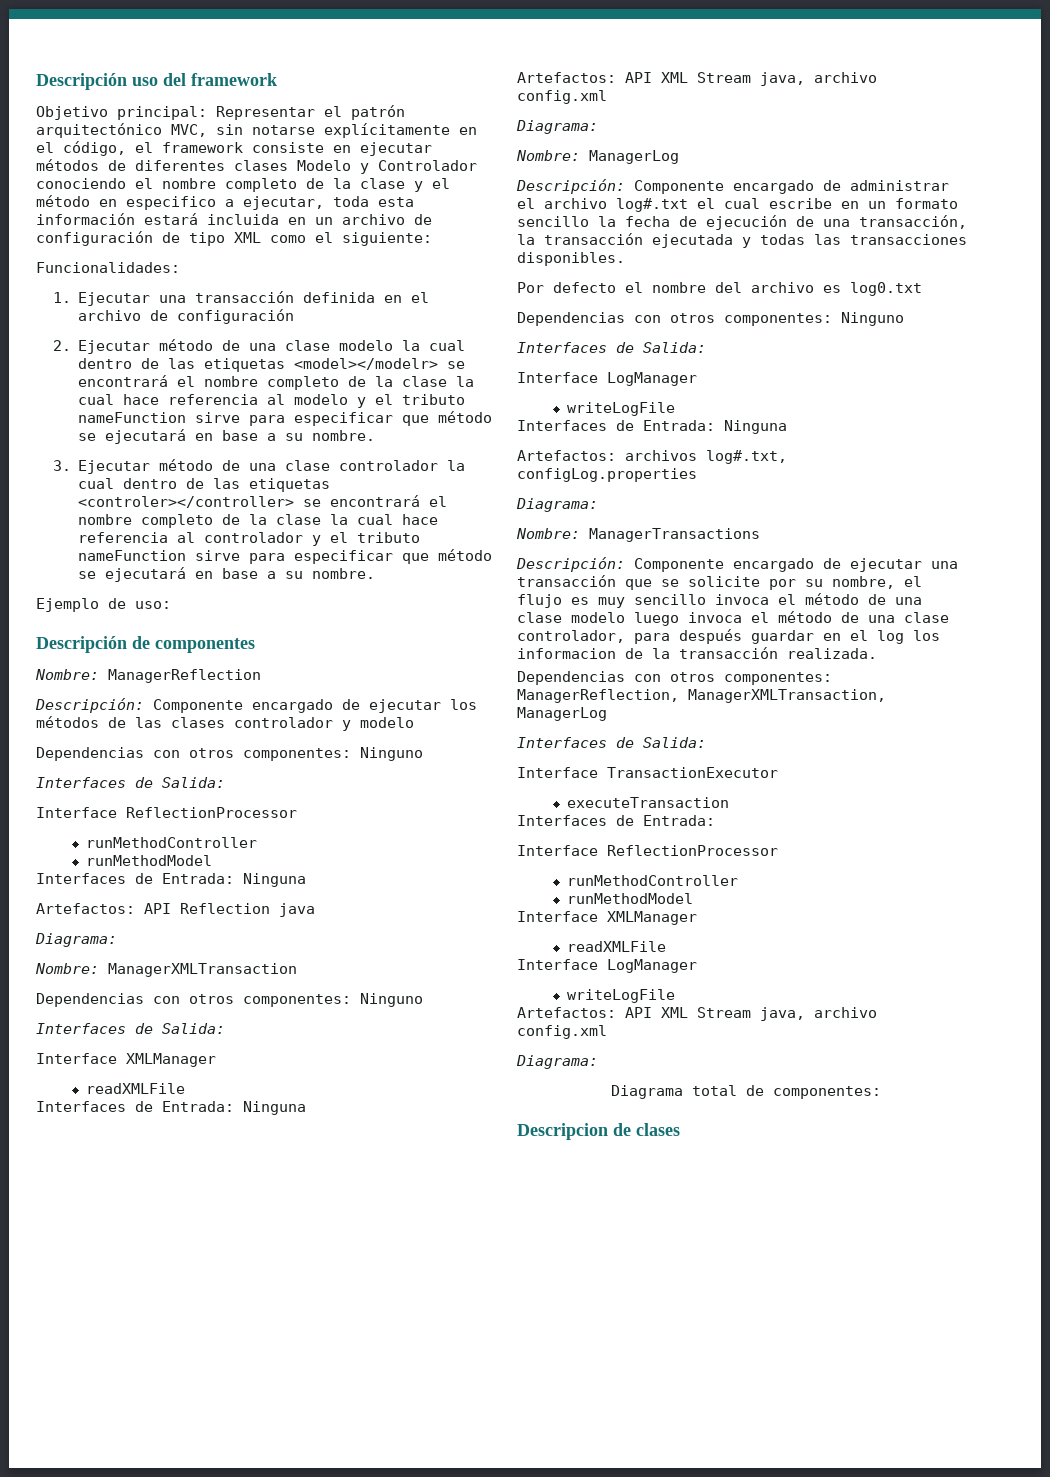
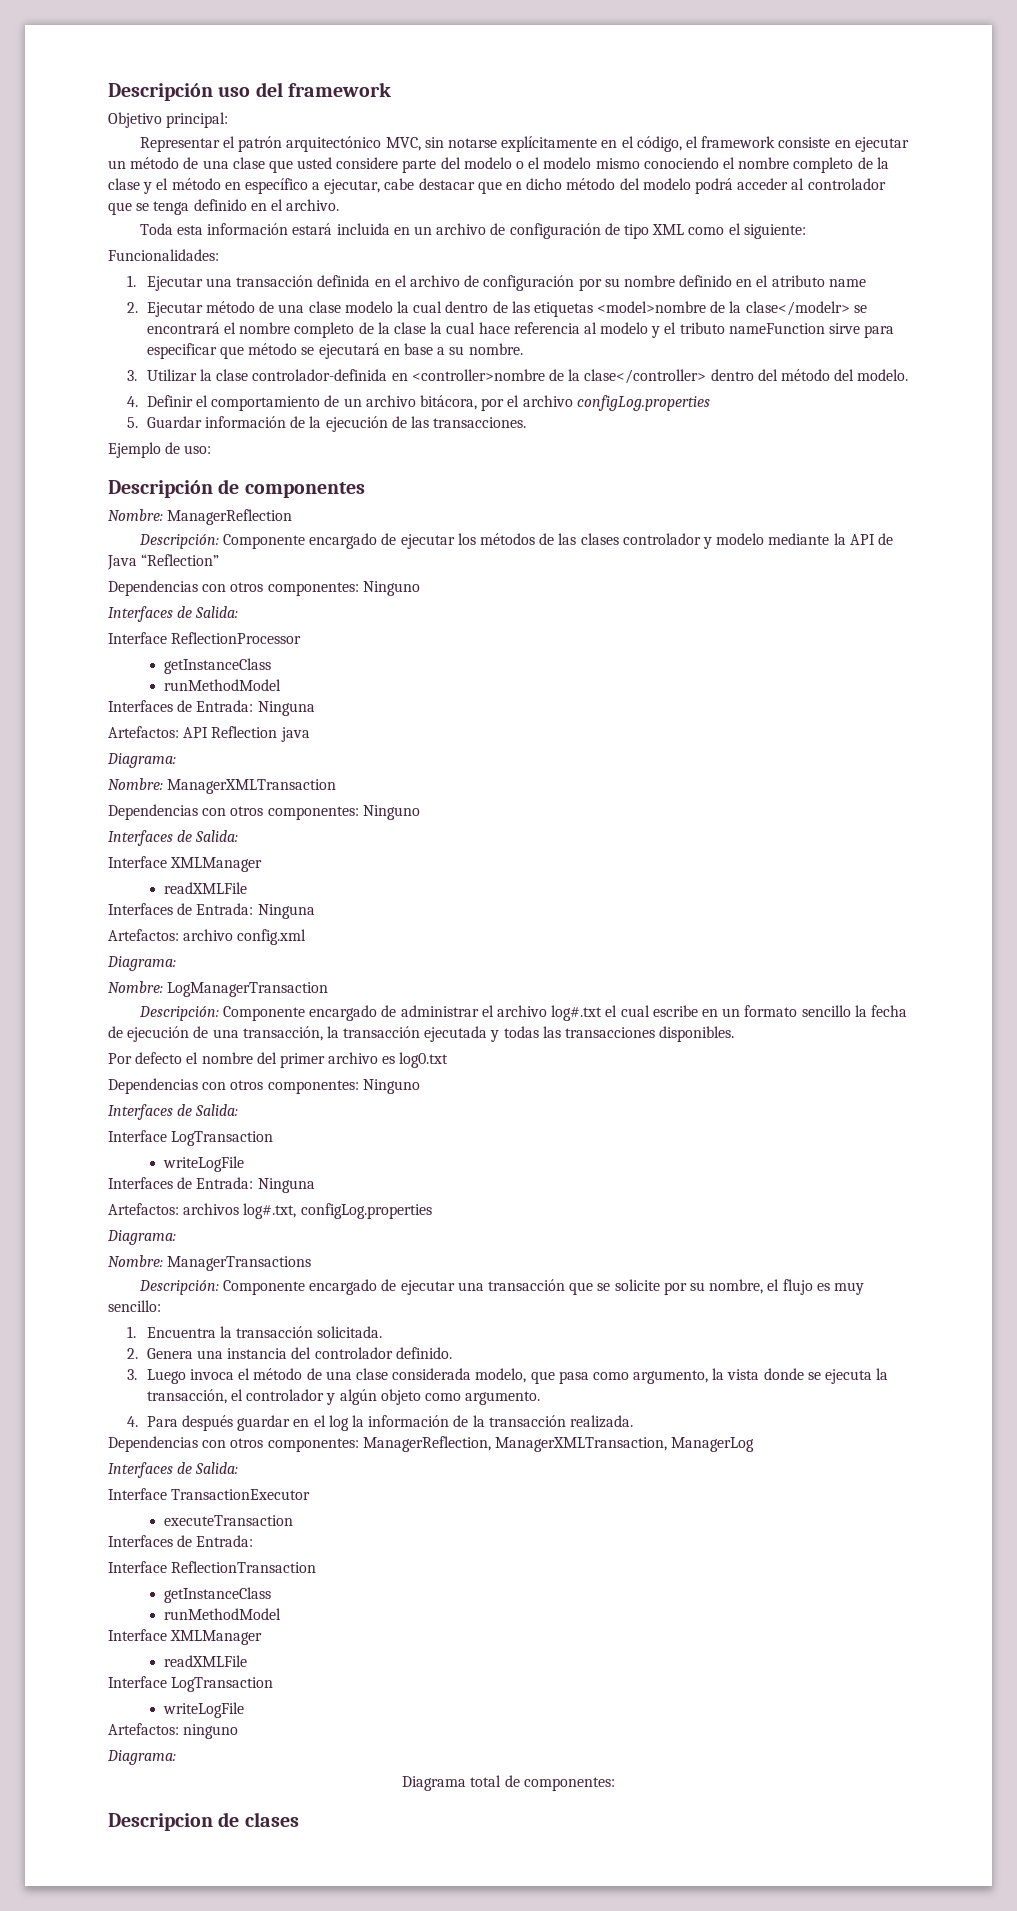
(207, 113) none -> (229, 120) //
[36,159,477,174] métodos de diferentes clases Modelo y Controlador -> [108,157,640,173] un método de una clase que usted considere parte del modelo o el modelo mismo
[126,196,216,210] especifico -> [244,178,308,194] específico
[333,196,369,207] toda -> [384,178,886,194] [108,199,340,215] [139,223,173,235] cabe destacar que en dicho método del modelo podrá acceder al controlador que se tenga definido en el archivo. // Toda
(295, 316) none -> [578,275,866,291] por su nombre definido en el atributo name
[294,358,439,370] <model></modelr> -> [597,301,850,316] <model>nombre de la clase</modelr>
[78,459,466,474] [78,478,331,492] [78,495,448,508] [78,514,439,528] [78,532,421,546] [78,549,493,564] [78,567,376,582] Ejecutar método de una clase controlador la cual dentro de las etiquetas <controler></controller> se encontrará el nombre completo de la clase la cual hace referencia al controlador y el tributo nameFunction sirve para especificar que método se ejecutará en base a su nombre. -> [146,369,909,384] [127,395,710,411] [127,416,527,432] Utilizar la clase controlador-definida en <controller>nombre de la clase</controller> dentro del método del modelo. // 4. Definir el comportamiento de un archivo bitácora, por el archivo configLog.properties // 5. Guardar información de la ejecución de las transacciones.
(414, 722) none -> [768,533,893,545] [107,554,220,570] mediante la API de Java “Reflection”
[86,837,258,848] runMethodController -> [163,658,271,674] getInstanceClass
[625,72,805,86] API XML Stream java, -> (179, 935) none
[589,150,679,164] ManagerLog -> [167,982,329,997] LogManagerTransaction
(742, 287) none -> [279,1053,325,1068] primer
[607,372,697,386] LogManager -> [171,1131,274,1146] LogTransaction
[634,593,922,605] [517,611,949,626] [517,630,670,644] sencillo invoca el método de una clase modelo luego invoca el método de una clase controlador, para -> [108,1300,161,1312] [127,1326,383,1338] [127,1347,452,1359] [127,1368,889,1384] [146,1389,541,1405] [127,1416,178,1427] sencillo: // 1. Encuentra la transacción solicitada. // 2. Genera una instancia del controlador definido. // 3. Luego invoca el método de una clase considerada modelo, que pasa como argumento, la vista donde se ejecuta la transacción, el controlador y algún objeto como argumento. // 4. Para
[913,630,940,641] [517,648,616,659] los informacion -> [351,1415,450,1427] la información
[607,845,778,856] [567,875,739,886] ReflectionProcessor // runMethodController -> [171,1561,317,1573] [163,1587,271,1603] ReflectionTransaction // getInstanceClass
[607,959,697,973] LogManager -> [171,1677,274,1692] LogTransaction
[625,1007,877,1021] [517,1025,607,1039] API XML Stream java, archivo config.xml -> [183,1724,239,1739] ninguno

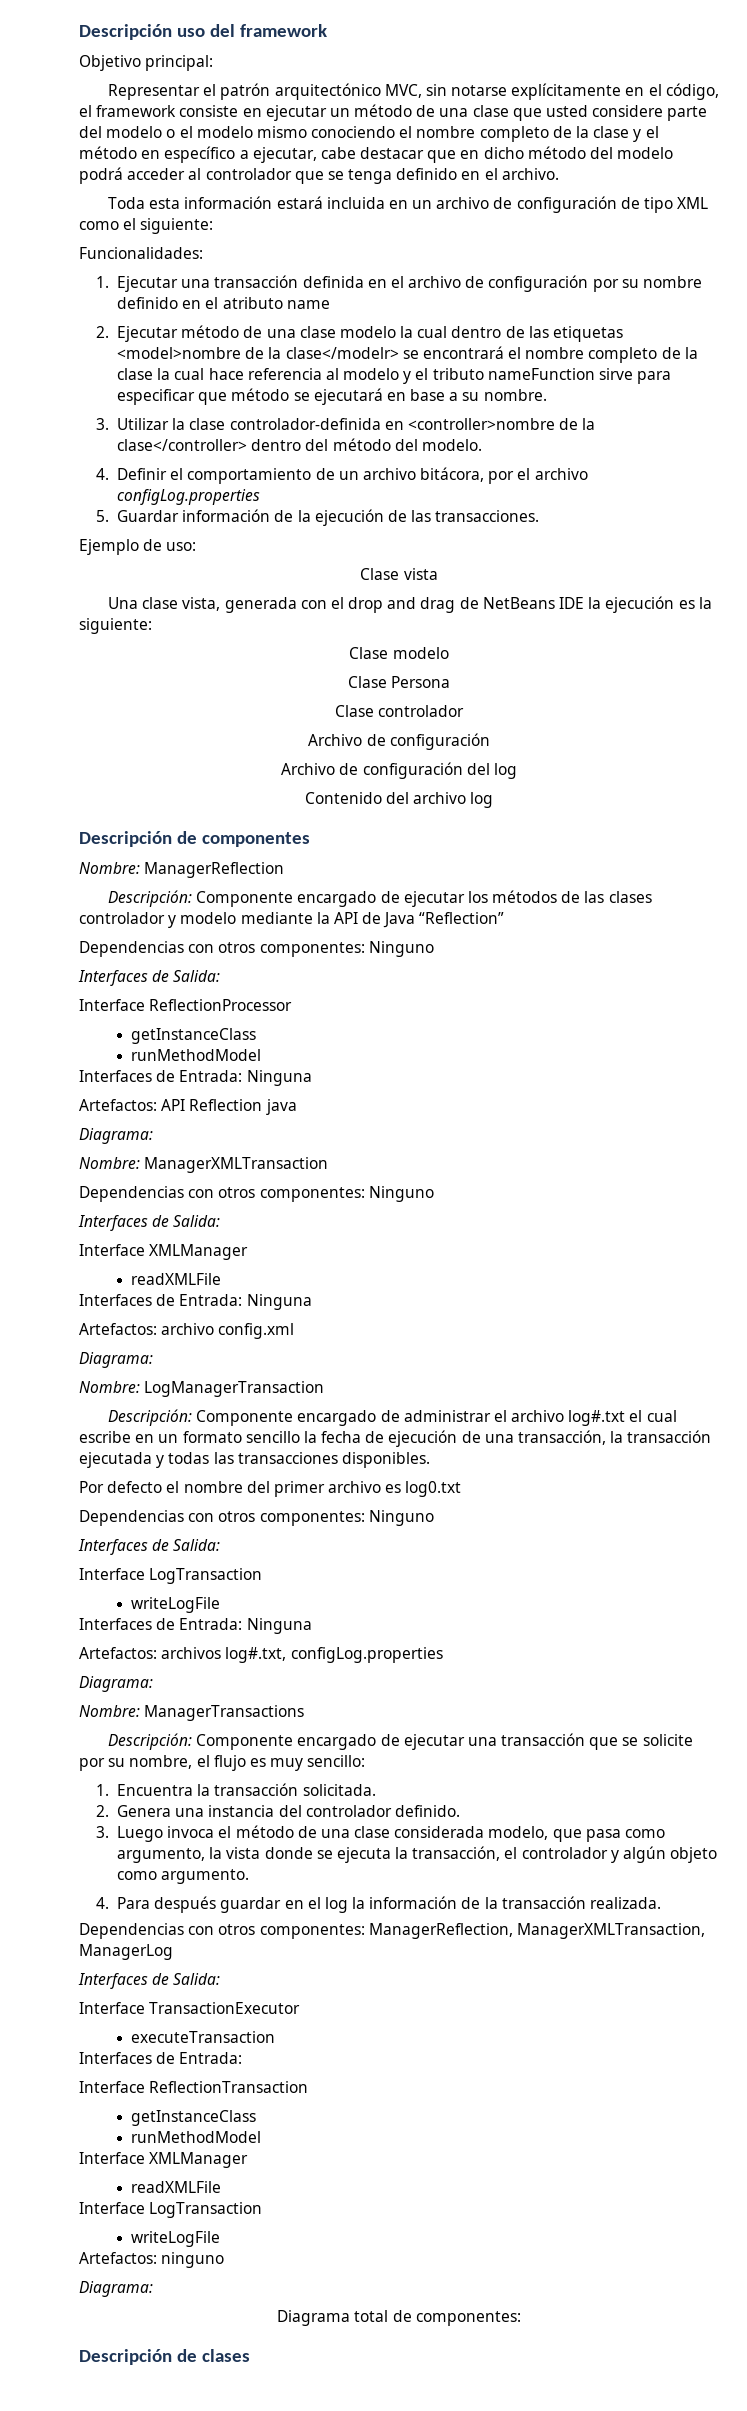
(212, 449) none -> [360,568,438,580] [107,596,712,613] [79,618,152,634] [349,647,449,659] [347,676,451,688] [334,705,465,717] [308,733,490,750] [281,762,517,779] [304,792,494,808] // Clase vista // Una clase vista, generada con el drop and drag de NetBeans IDE la ejecución es la siguiente: // Clase modelo // Clase Persona // Clase controlador // Archivo de configuración // Archivo de configuración del log // Contenido del archivo log
[108,1813,213,1831] Descripcion -> [79,2349,172,2365] Descripción

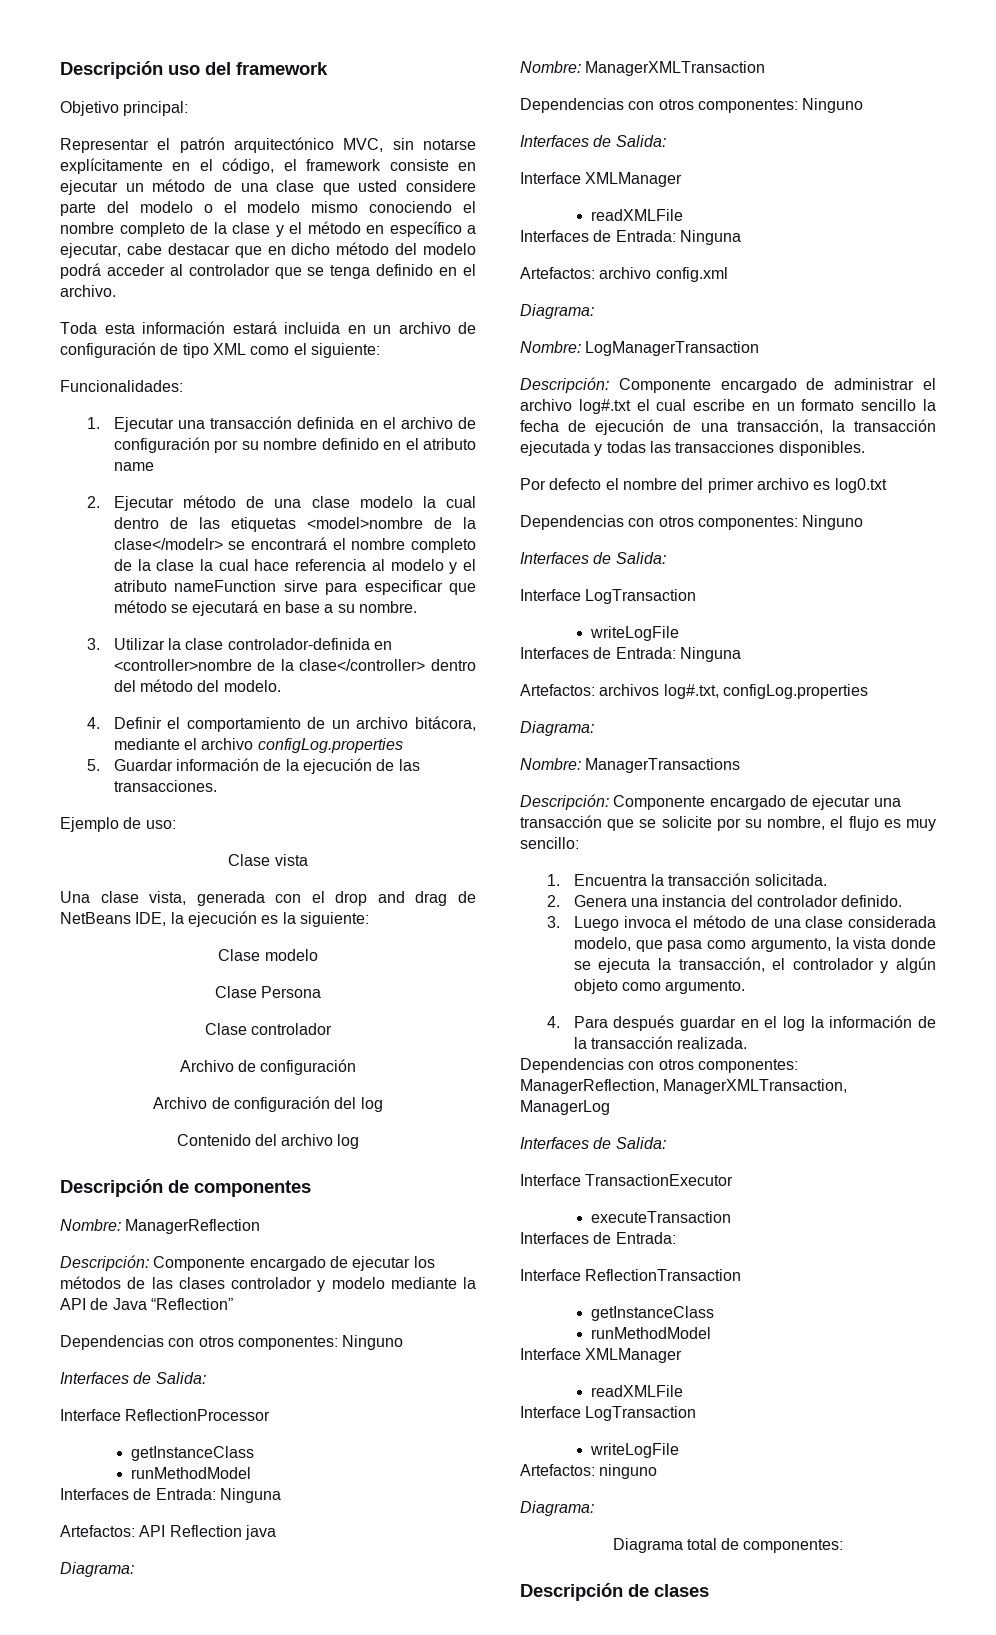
[432,368,484,380] tributo -> [113,580,167,592] atributo
[488,471,515,484] por -> [113,738,180,750] mediante
[558,597,584,609] IDE -> [135,912,167,926] IDE,

